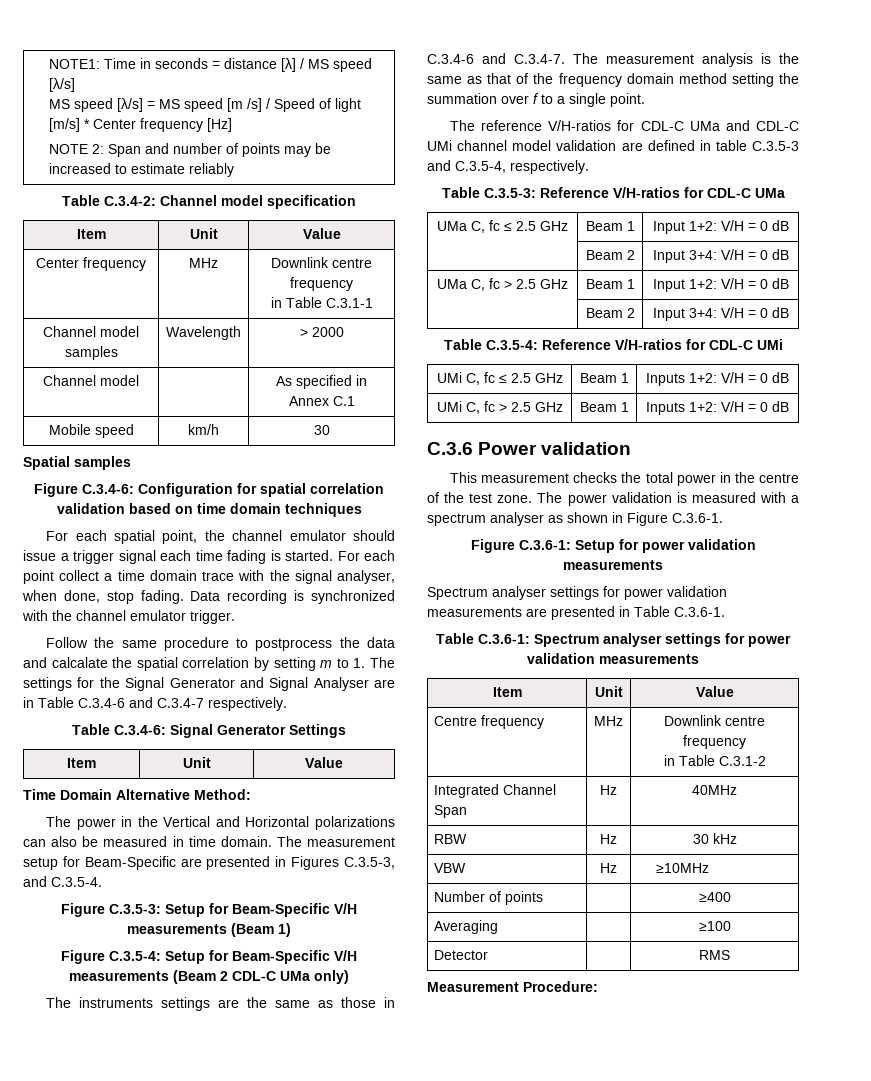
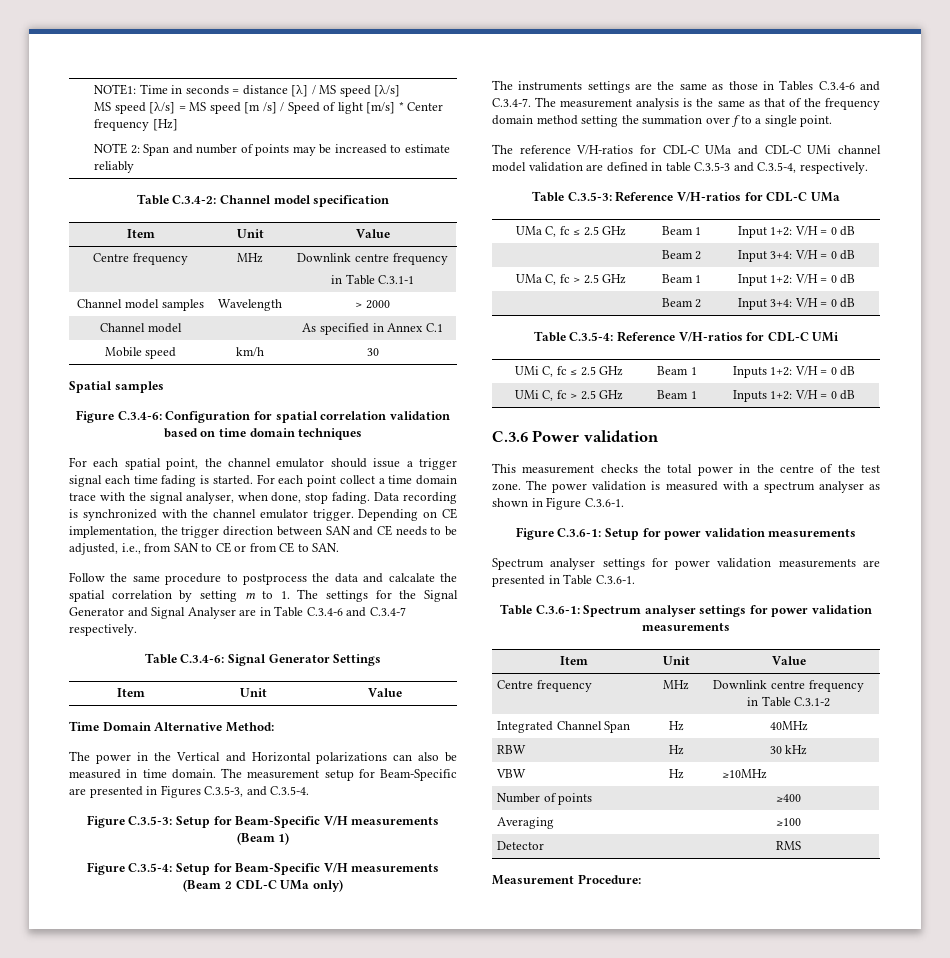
[36,258,79,268] Center -> [93,253,130,262] Centre
(235, 617) none -> [358,508,457,521] [69,525,457,538] [69,542,340,555] Depending on CE implementation, the trigger direction between SAN and CE needs to be adjusted, i.e., from SAN to CE or from CE to SAN.
(395, 1002) none -> [779,80,814,91] Tables

